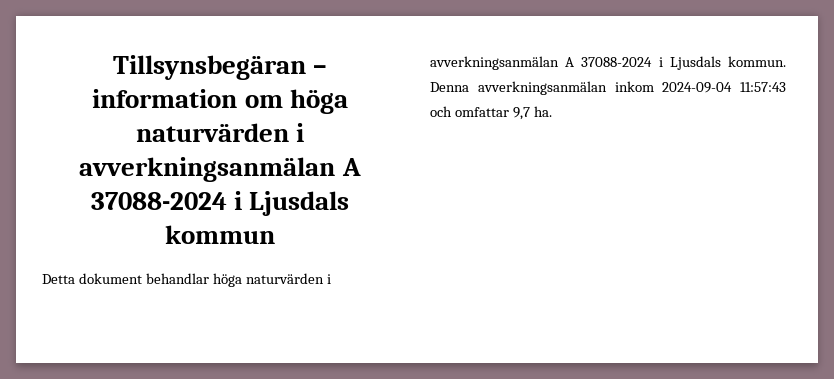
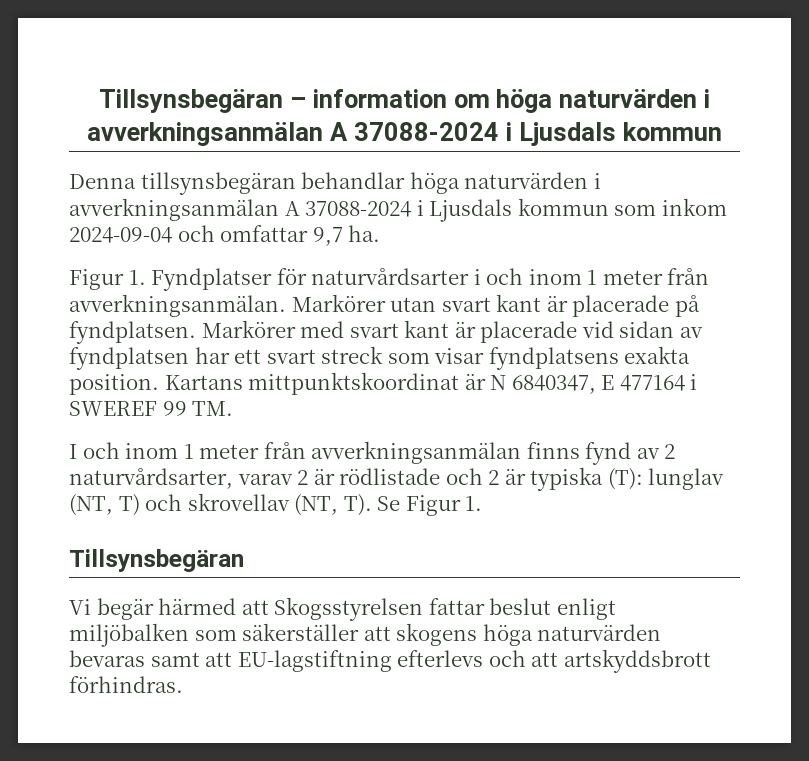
[42,273,142,284] Detta dokument -> [69,172,296,195] Denna tillsynsbegäran
[728,56,786,67] [430,81,607,95] kommun. Denna avverkningsanmälan -> [517,198,657,216] kommun som
[740,82,786,92] 11:57:43 -> (172, 235) none
(552, 111) none -> [69,268,710,291] [69,294,700,317] [69,320,703,344] [69,346,691,370] [69,372,698,395] [69,401,234,416] [69,441,676,465] [69,467,725,491] [69,493,483,516] [69,549,244,572] [69,597,616,621] [69,623,662,647] [69,649,711,673] [69,676,183,693] // Figur 1. Fyndplatser för naturvårdsarter i och inom 1 meter från avverkningsanmälan. Markörer utan svart kant är placerade på fyndplatsen. Markörer med svart kant är placerade vid sidan av fyndplatsen har ett svart streck som visar fyndplatsens exakta position. Kartans mittpunktskoordinat är N 6840347, E 477164 i SWEREF 99 TM. // I och inom 1 meter från avverkningsanmälan finns fynd av 2 naturvårdsarter, varav 2 är rödlistade och 2 är typiska (T): lunglav (NT, T) och skrovellav (NT, T). Se Figur 1. // Tillsynsbegäran // Vi begär härmed att Skogsstyrelsen fattar beslut enligt miljöbalken som säkerställer att skogens höga naturvärden bevaras samt att EU-lagstiftning efterlevs och att artskyddsbrott förhindras.

